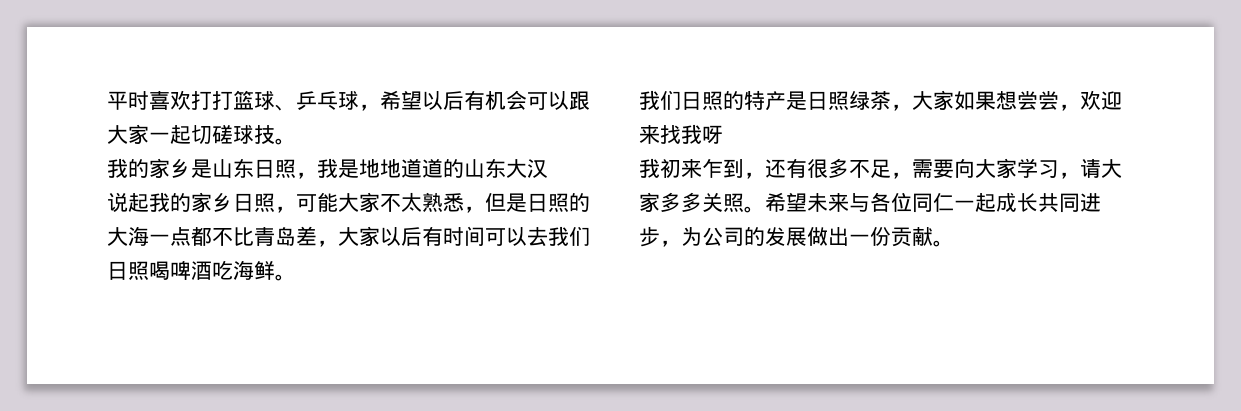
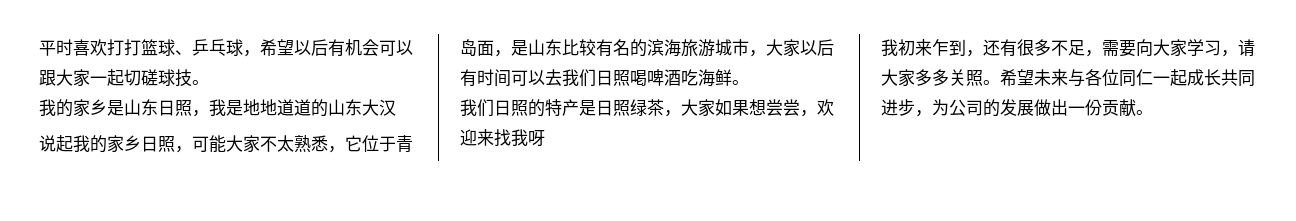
[485,193,590,212] [107,226,317,246] 但是日照的大海一点都不比青岛差 -> [345,135,413,153] [460,39,749,57] 它位于青岛面，是山东比较有名的滨海旅游城市

